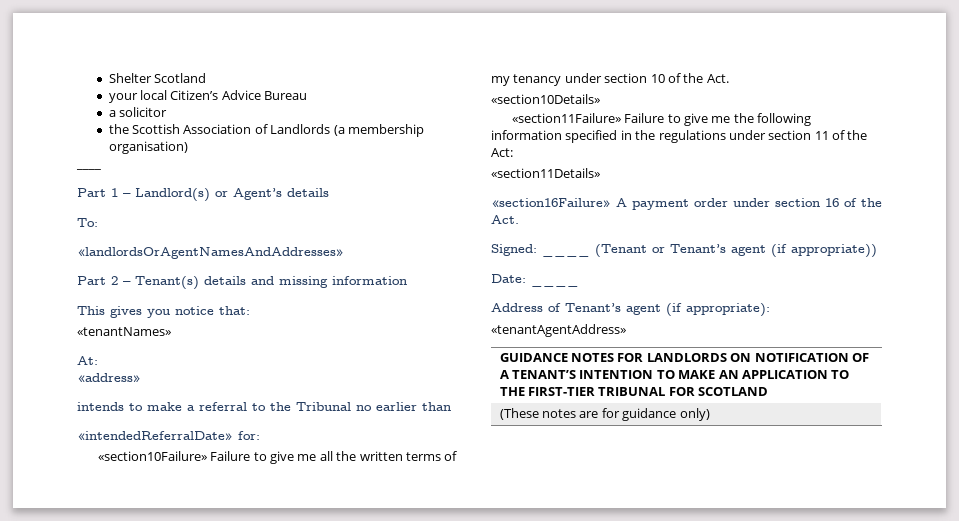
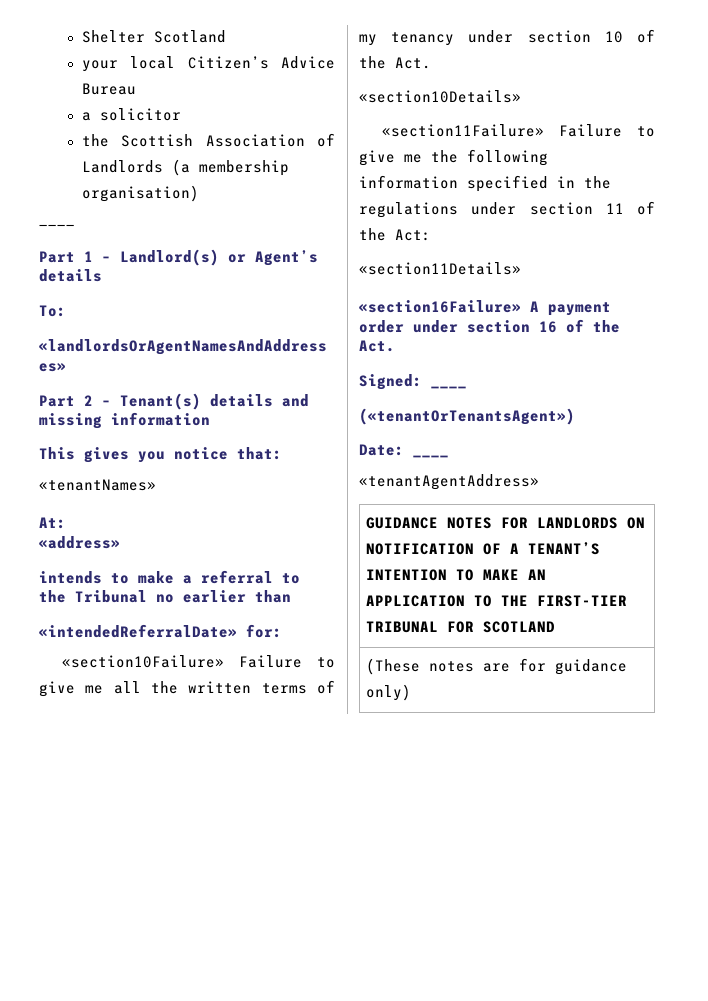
[595,244,877,258] [491,274,526,283] [531,283,579,287] [491,303,770,317] (Tenant or Tenant’s agent (if appropriate)) // Date: ____ // Address of Tenant’s agent (if appropriate): -> [359,408,575,425] [359,444,449,458] // («tenantOrTenantsAgent») // Date: ____

